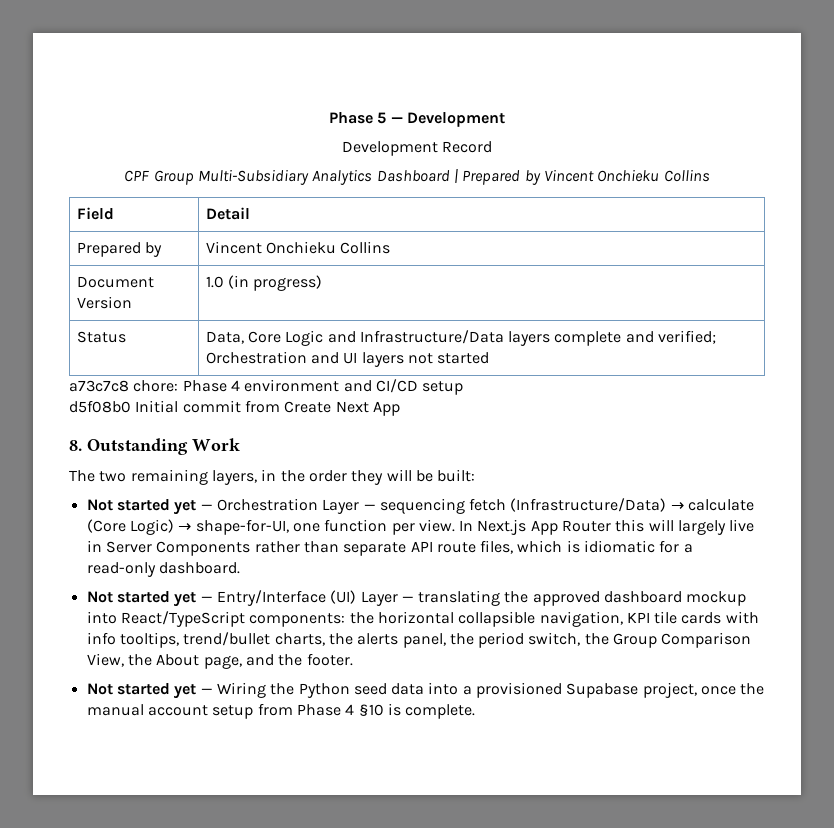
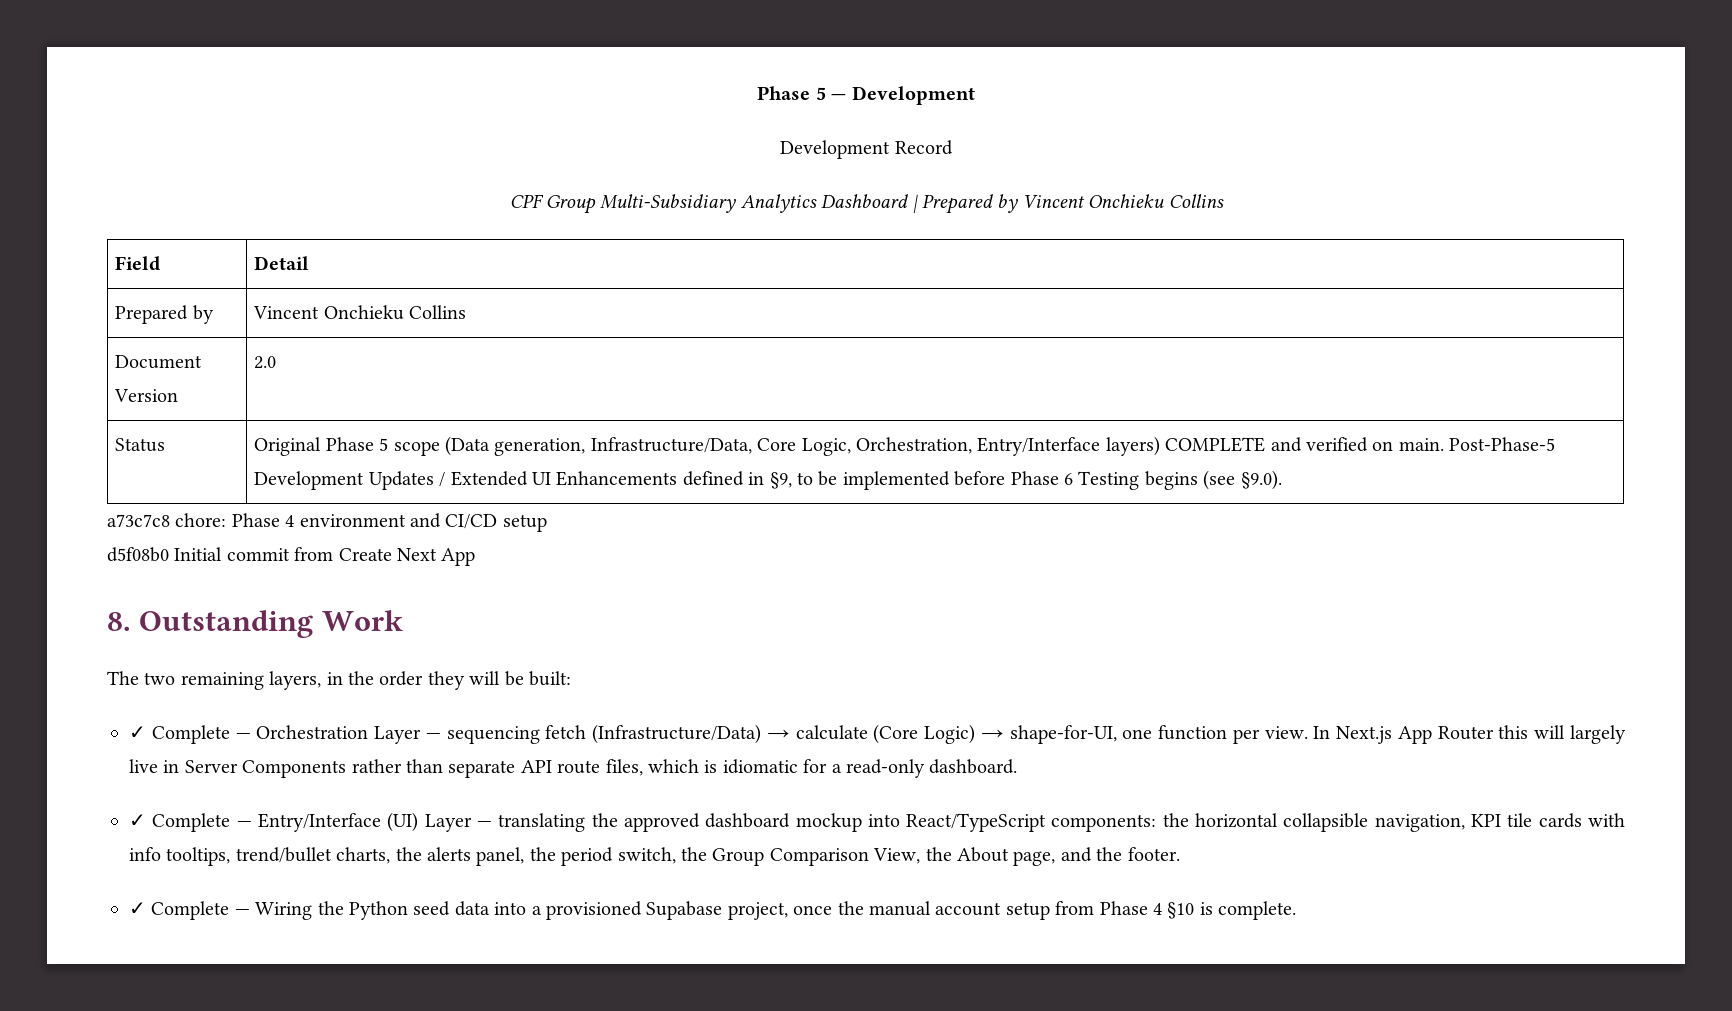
[205,275,323,291] [76,331,126,343] [205,330,717,346] [205,351,490,367] 1.0 (in progress) // Status | Data, Core Logic and Infrastructure/Data layers complete and verified; Orchestration and UI layers not started -> [254,356,277,369] [115,438,166,452] [254,436,1556,456] [254,470,1282,490] 2.0 // Status | Original Phase 5 scope (Data generation, Infrastructure/Data, Core Logic, Orchestration, Entry/Interface layers) COMPLETE and verified on main. Post-Phase-5 Development Updates / Extended UI Enhancements defined in §9, to be implemented before Phase 6 Testing begins (see §9.0).
[86,499,197,515] Not started yet -> [129,725,230,744] ✓ Complete
[86,591,197,607] Not started yet -> [129,813,231,832] ✓ Complete
[86,683,197,699] Not started yet -> [129,901,230,920] ✓ Complete

